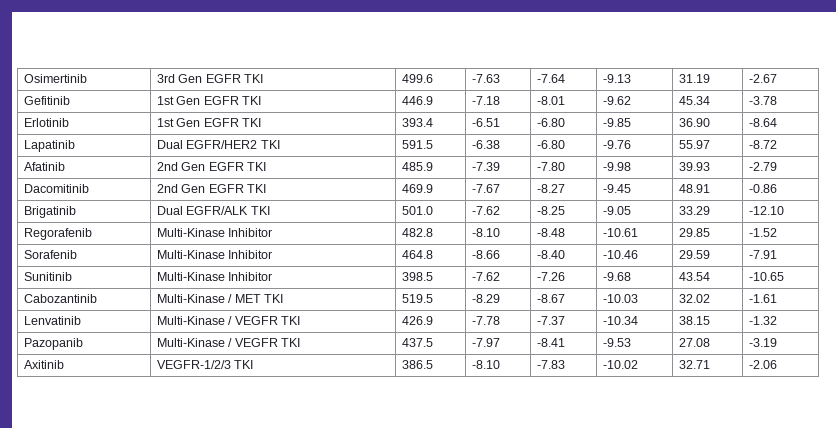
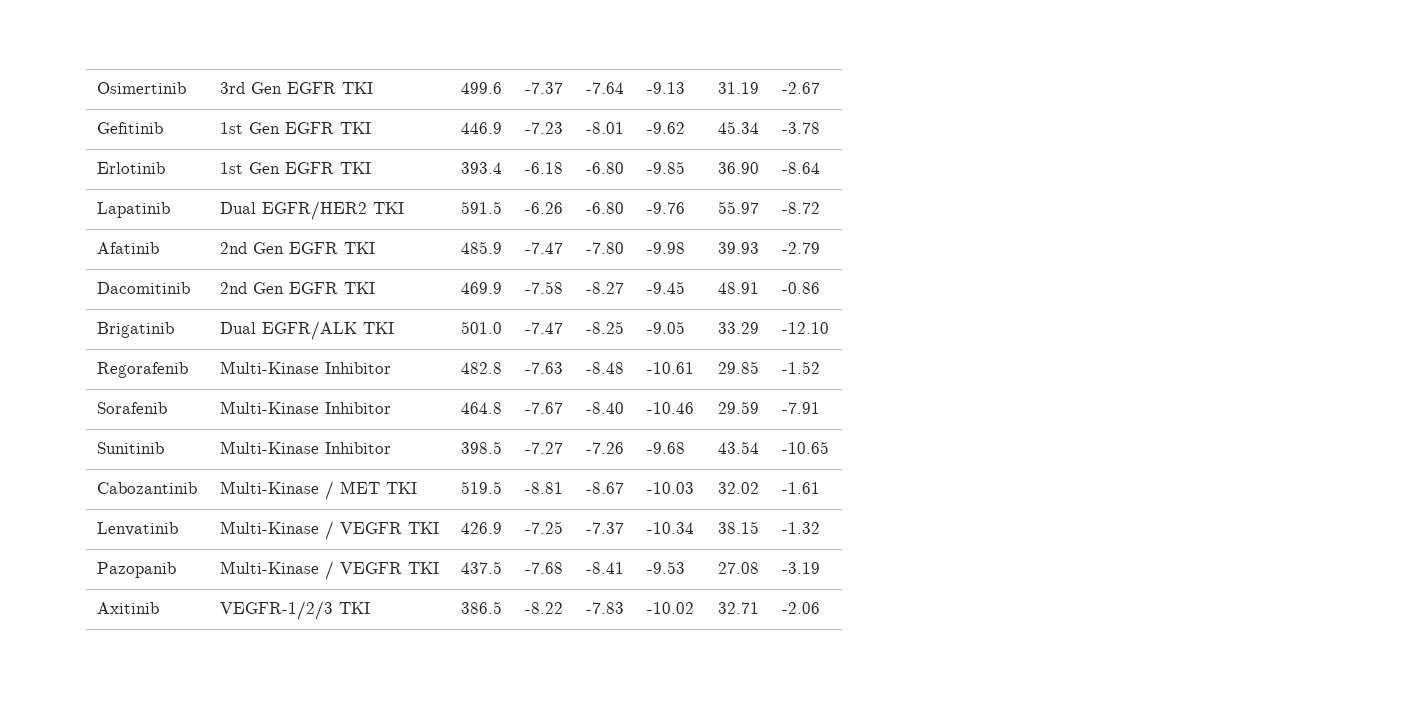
[471,74,500,83] -7.63 -> [525,82,564,94] -7.37
[471,96,500,105] -7.18 -> [525,122,564,134] -7.23
[471,118,500,127] -6.51 -> [525,162,564,174] -6.18
[471,140,500,149] -6.38 -> [525,202,564,214] -6.26
[471,162,500,171] -7.39 -> [525,242,564,254] -7.47
[471,184,500,193] -7.67 -> [525,281,564,294] -7.58
[471,206,500,215] -7.62 -> [525,322,564,334] -7.47
[471,228,500,237] -8.10 -> [525,362,564,374] -7.63
[471,250,500,259] -8.66 -> [525,402,564,414] -7.67
[471,272,500,281] -7.62 -> [525,442,564,454] -7.27
[471,294,500,303] -8.29 -> [525,482,564,494] -8.81
[471,316,500,325] -7.78 -> [525,521,564,534] -7.25
[471,338,500,347] -7.97 -> [525,562,564,574] -7.68
[471,360,500,369] -8.10 -> [525,602,564,614] -8.22

